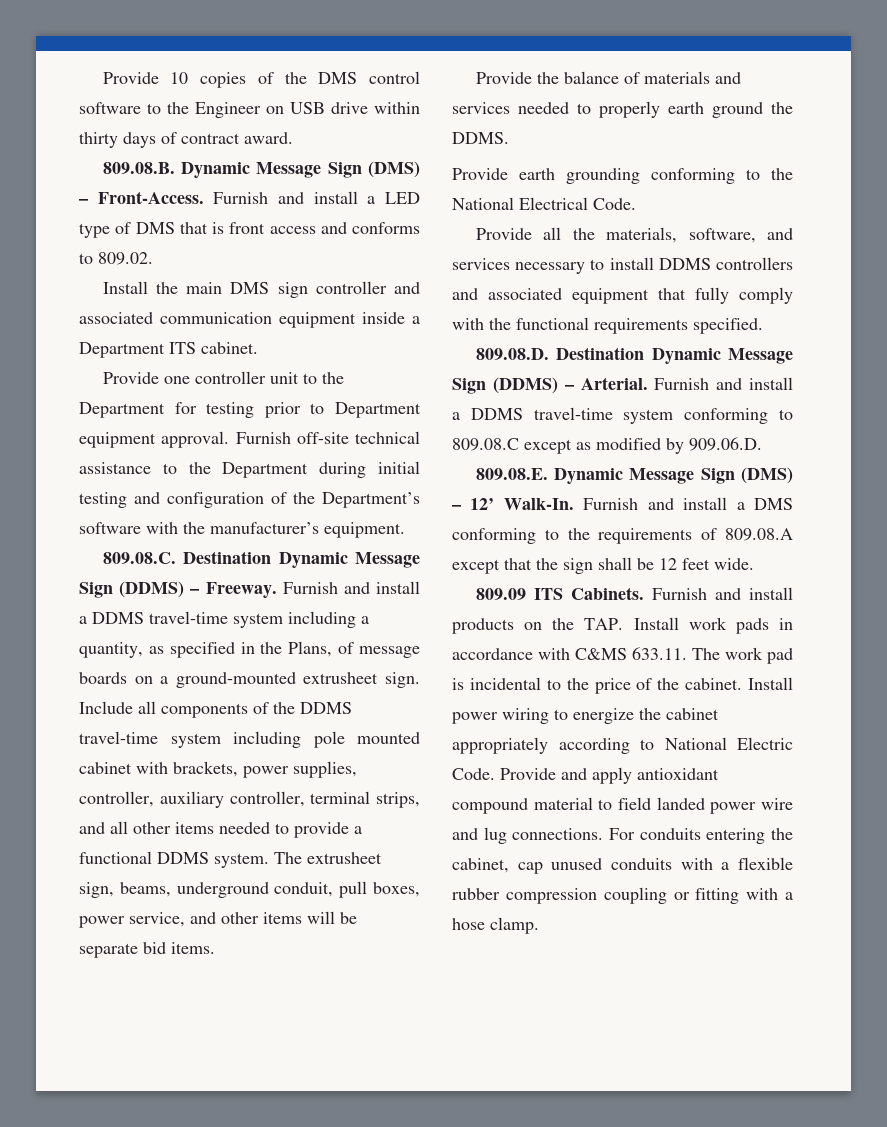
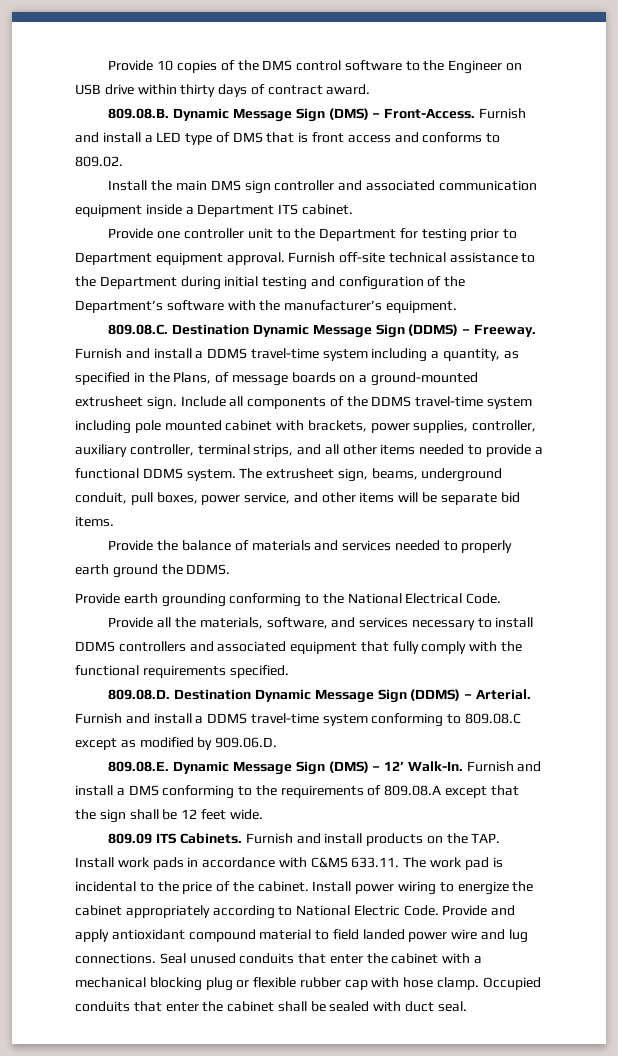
[609,828,793,844] [452,857,793,874] [452,887,793,904] [452,917,539,934] For conduits entering the cabinet, cap unused conduits with a flexible rubber compression coupling or fitting with a hose clamp. -> [159,953,483,964] [75,977,541,991] [75,1001,467,1012] Seal unused conduits that enter the cabinet with a mechanical blocking plug or flexible rubber cap with hose clamp. Occupied conduits that enter the cabinet shall be sealed with duct seal.

